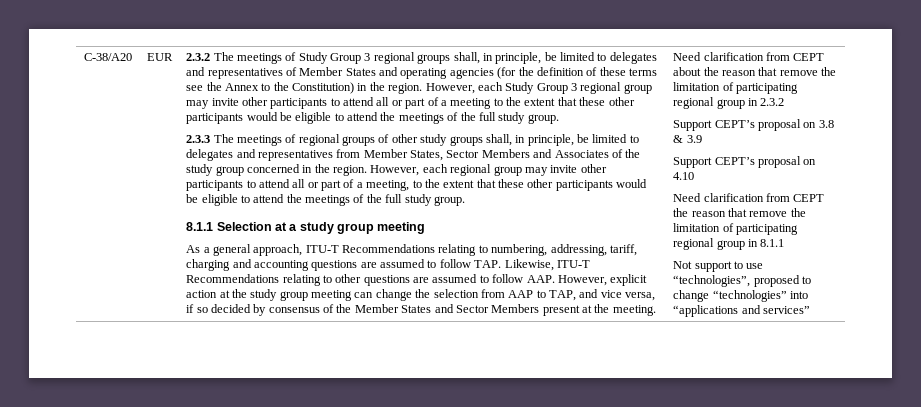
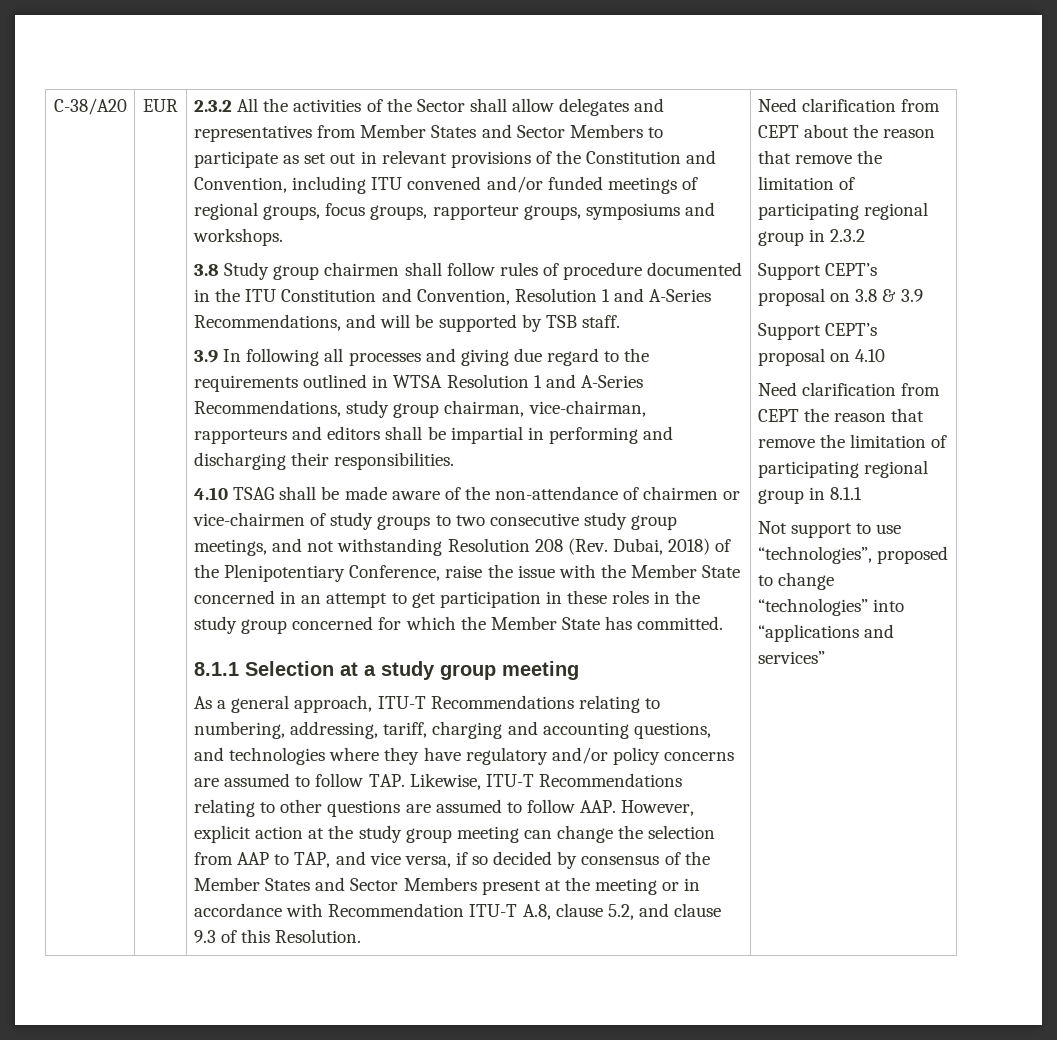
[213,52,657,64] [186,67,658,79] [186,82,652,94] [186,97,635,109] [186,112,559,124] [186,134,639,146] The meetings of Study Group 3 regional groups shall, in principle, be limited to delegates and representatives of Member States and operating agencies (for the definition of these terms see the Annex to the Constitution) in the region. However, each Study Group 3 regional group may invite other participants to attend all or part of a meeting to the extent that these other participants would be eligible to attend the meetings of the full study group. // 2.3.3 The meetings of regional groups of other study groups shall, in principle, be limited to -> [237,98,555,112] All the activities of the Sector shall allow
[410,149,641,161] [186,164,607,176] [186,179,648,191] [186,194,465,206] States, Sector Members and Associates of the study group concerned in the region. However, each regional group may invite other participants to attend all or part of a meeting, to the extent that these other participants would be eligible to attend the meetings of the full study group. -> [431,124,663,138] [193,150,717,168] [193,176,698,194] [193,202,715,220] [192,228,283,246] [193,262,743,280] [193,288,712,305] [193,314,620,332] [193,348,650,366] [193,374,643,392] [193,400,646,418] [193,426,674,444] [193,452,455,470] [193,486,741,500] [192,512,678,530] [193,538,732,556] [193,564,741,582] [193,590,701,608] [193,616,724,634] States and Sector Members to participate as set out in relevant provisions of the Constitution and Convention, including ITU convened and/or funded meetings of regional groups, focus groups, rapporteur groups, symposiums and workshops. // 3.8 Study group chairmen shall follow rules of procedure documented in the ITU Constitution and Convention, Resolution 1 and A-Series Recommendations, and will be supported by TSB staff. // 3.9 In following all processes and giving due regard to the requirements outlined in WTSA Resolution 1 and A-Series Recommendations, study group chairman, vice-chairman, rapporteurs and editors shall be impartial in performing and discharging their responsibilities. // 4.10 TSAG shall be made aware of the non-attendance of chairmen or vice-chairmen of study groups to two consecutive study group meetings, and not withstanding Resolution 208 (Rev. Dubai, 2018) of the Plenipotentiary Conference, raise the issue with the Member State concerned in an attempt to get participation in these roles in the study group concerned for which the Member State has committed.
[311,260,358,271] questions -> [633,722,711,739] [193,747,735,765] questions, and technologies where they have regulatory and/or policy concerns
[612,305,656,316] meeting. -> [595,878,701,895] [193,903,722,920] [193,929,362,943] meeting or in accordance with Recommendation ITU-T A.8, clause 5.2, and clause 9.3 of this Resolution.

